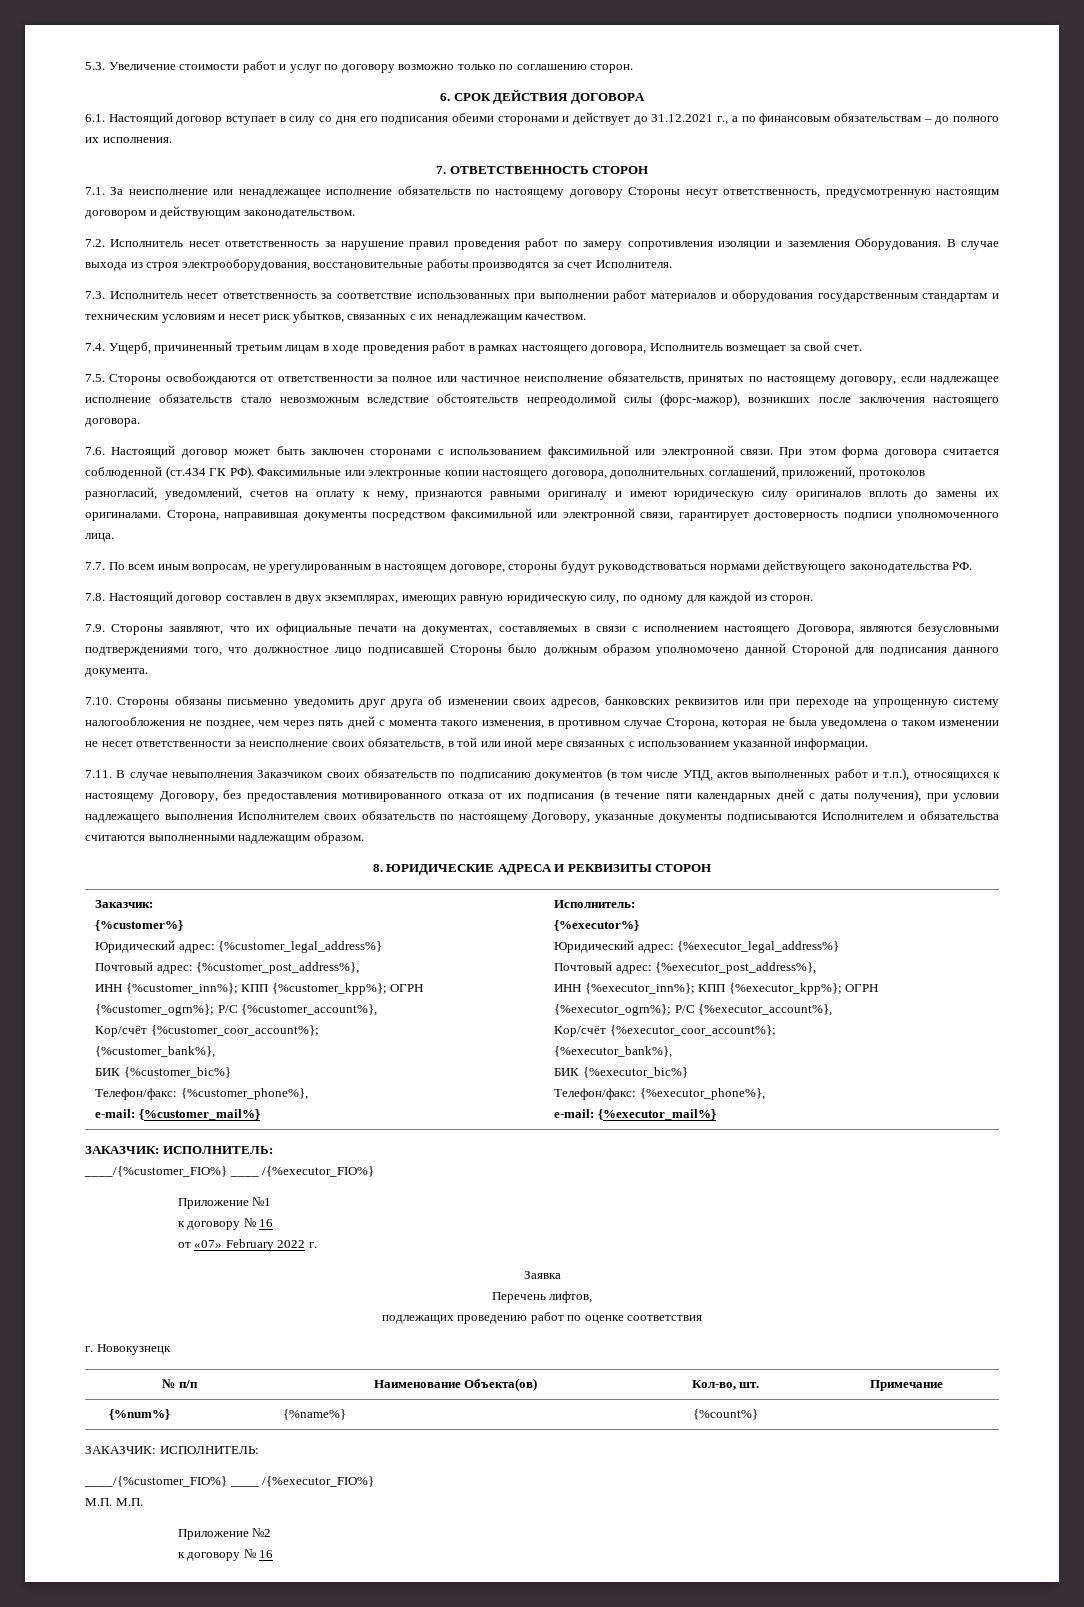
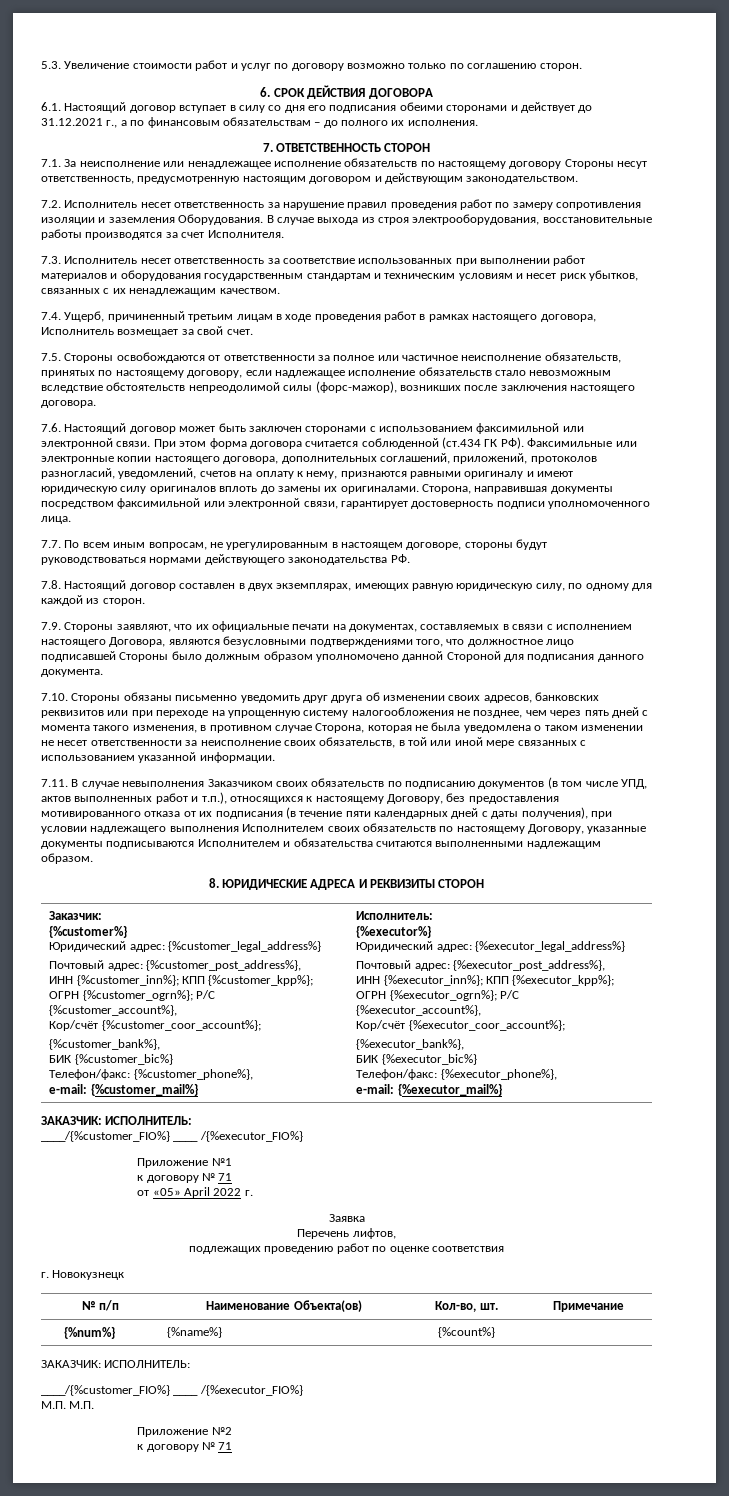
[259,1219,274,1227] [177,1239,274,1251] 16 // от «07» February -> [218,1173,233,1181] [137,1187,210,1198] 71 // от «05» April
[259,1550,274,1558] 16 -> [218,1442,233,1450] 71

